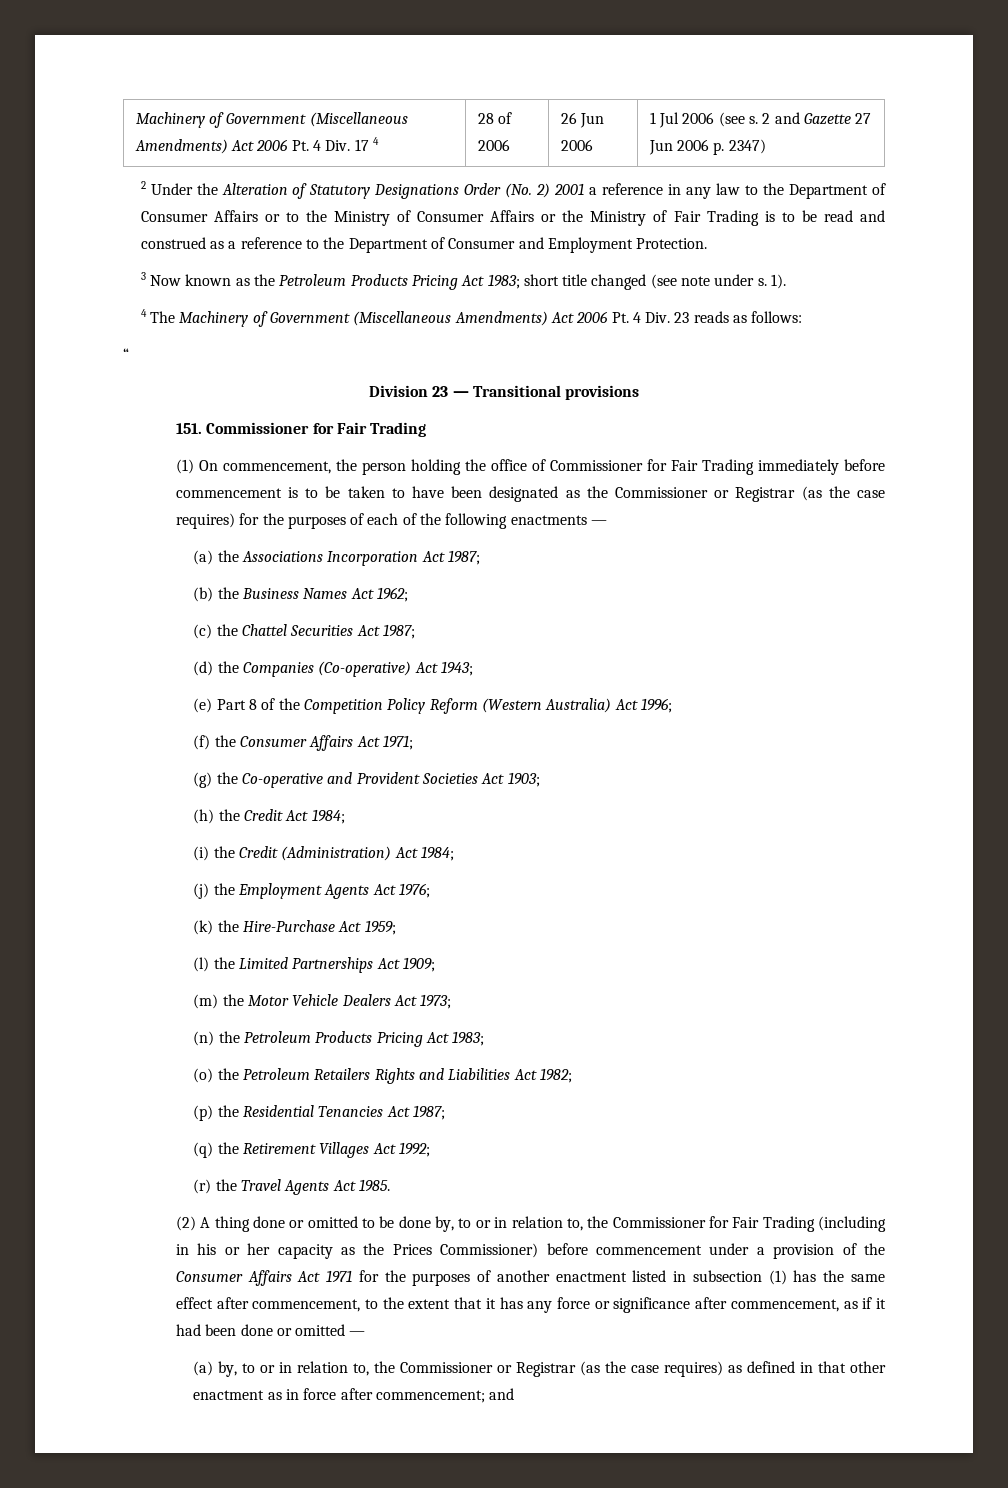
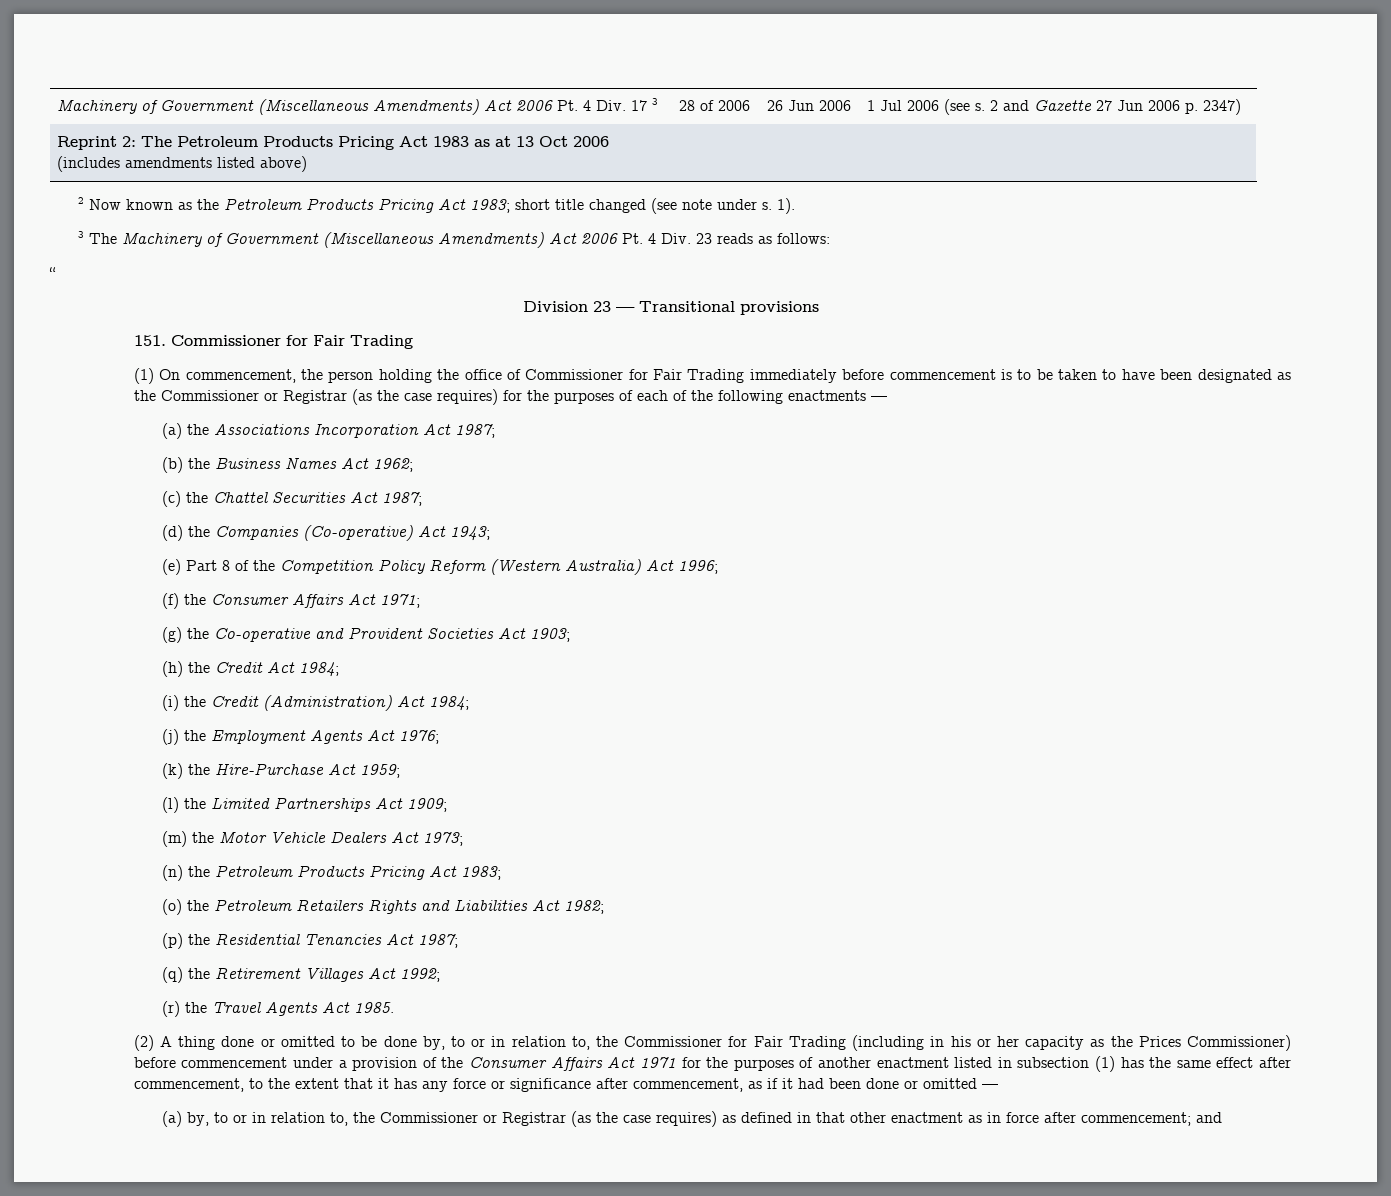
[372,137,379,145] 4 -> [652,98,659,105] 3
[140,181,887,199] [140,210,885,226] [140,237,708,253] [140,272,146,280] // 2 Under the Alteration of Statutory Designations Order (No. 2) 2001 a reference in any law to the Department of Consumer Affairs or to the Ministry of Consumer Affairs or the Ministry of Fair Trading is to be read and construed as a reference to the Department of Consumer and Employment Protection. // 3 -> [57,136,610,150] [57,156,308,172] [77,197,84,204] // Reprint 2: The Petroleum Products Pricing Act 1983 as at 13 Oct 2006 // (includes amendments listed above) // 2
[140,309,147,317] 4 -> [77,231,84,238] 3

